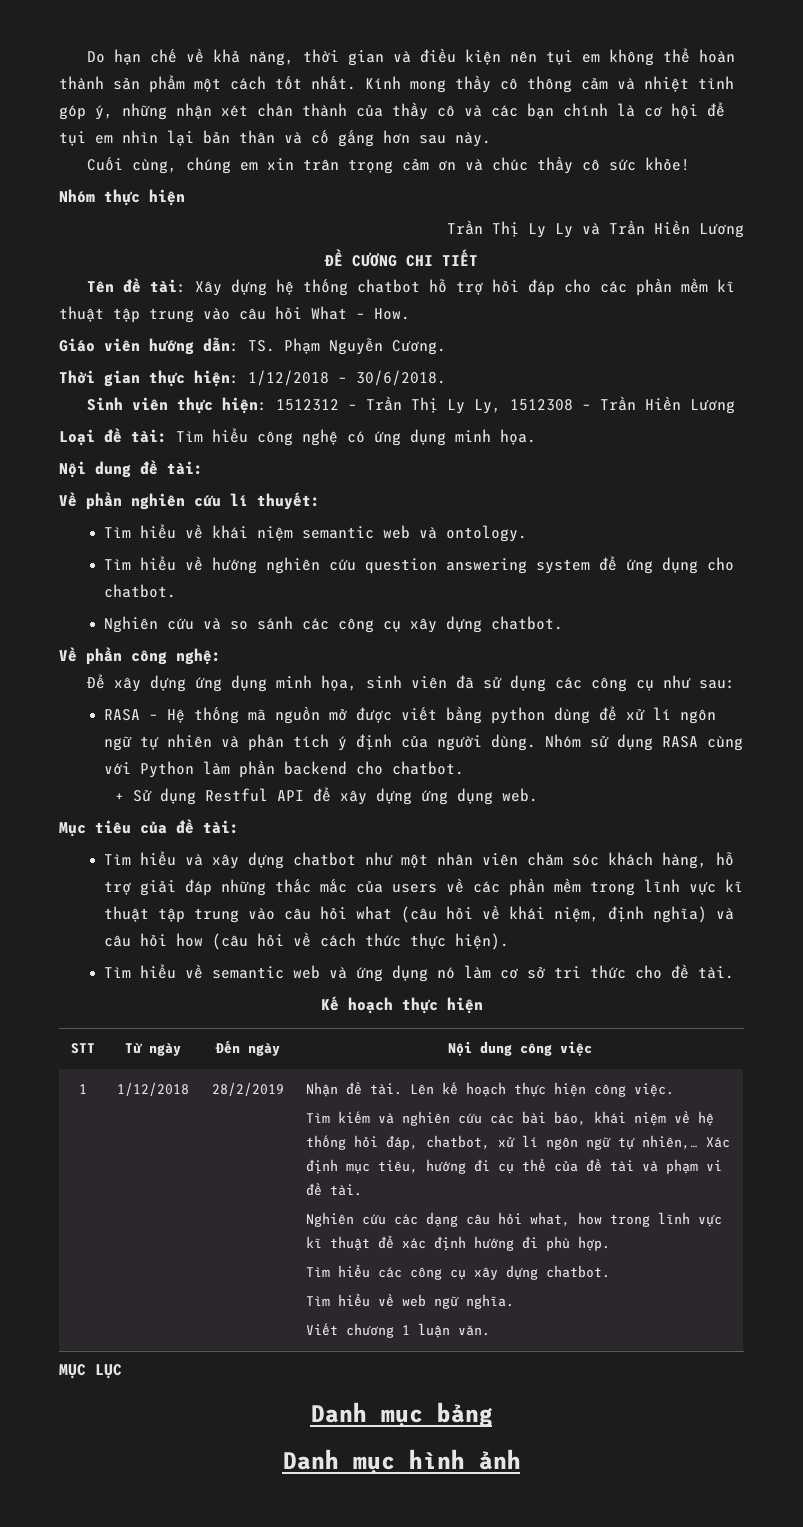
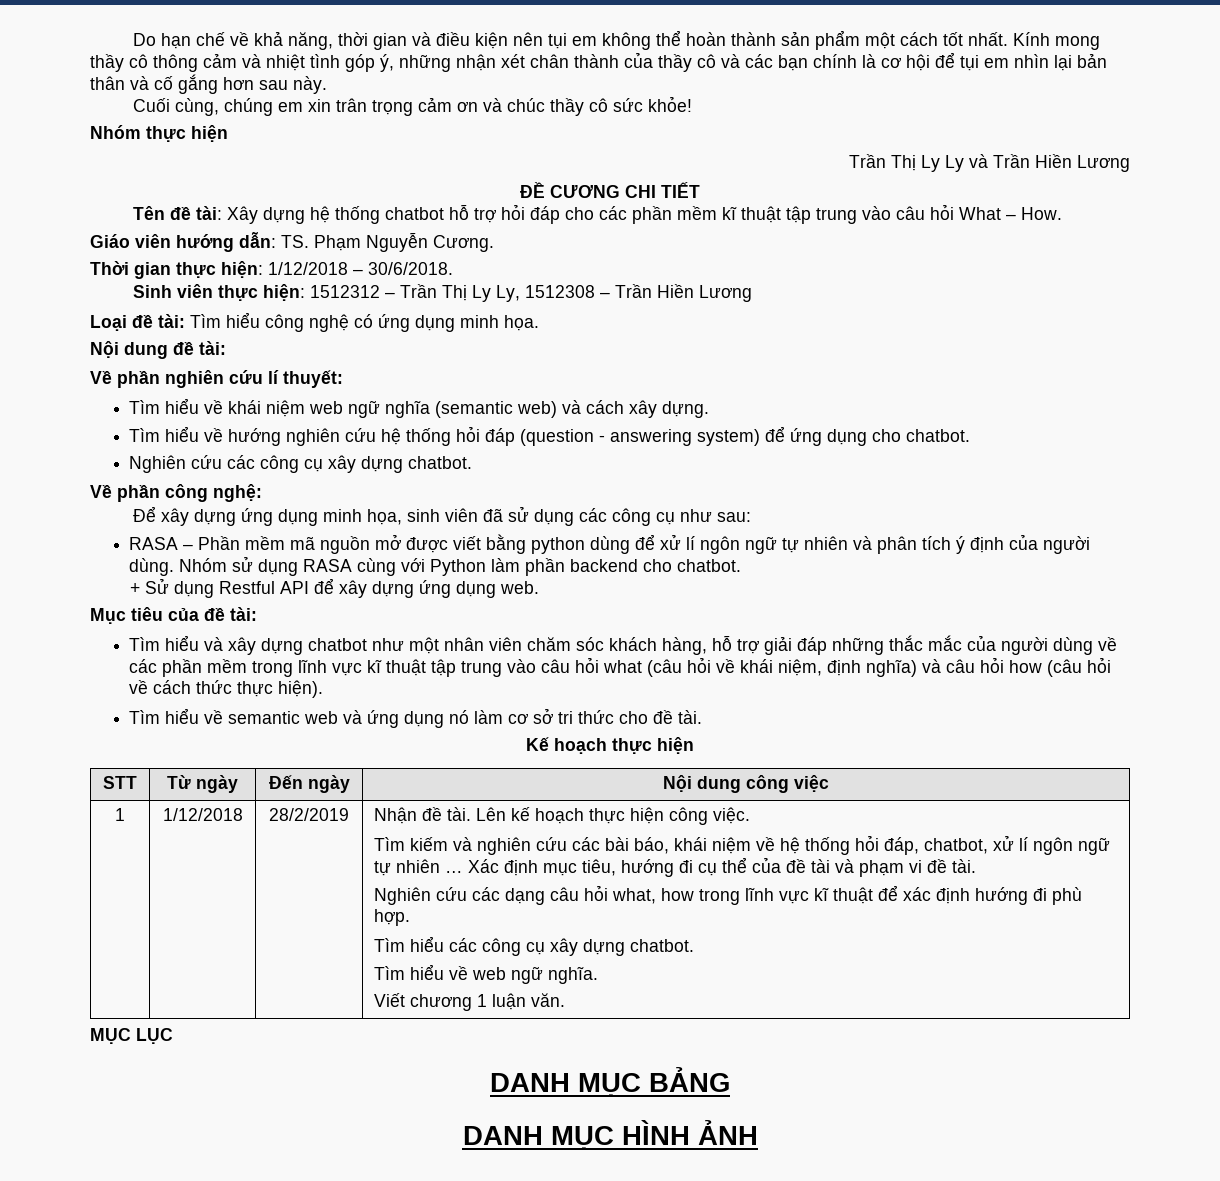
[301,525,527,542] semantic web và ontology. -> [309,400,710,418] web ngữ nghĩa (semantic web) và cách xây dựng.
[364,558,590,574] question answering system -> [381,426,761,446] hệ thống hỏi đáp (question - answering system)
[202,616,293,630] và so sánh -> (223, 462) none
[166,707,239,724] Hệ thống -> [198,536,286,550] Phần mềm
[391,884,437,893] users -> [1001,637,1094,655] người dùng
[641,1135,698,1150] nhiên,… -> [396,859,464,873] nhiên …
[310,1402,493,1427] [282,1449,521,1474] Danh mục bảng // Danh mục hình ảnh -> [490,1067,730,1097] [462,1120,758,1150] DANH MỤC BẢNG // DANH MỤC HÌNH ẢNH

